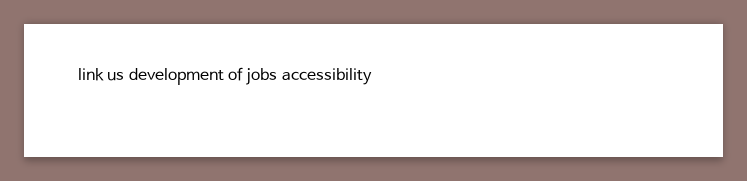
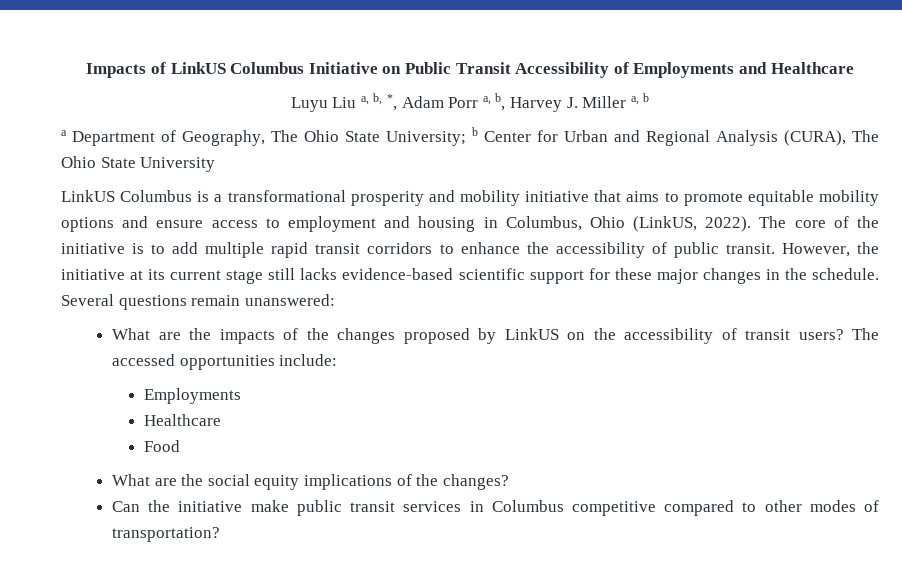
[78,67,372,85] link us development of jobs accessibility -> [86,62,854,78] [290,93,650,112] [61,127,879,146] [61,156,216,172] [61,190,879,206] [61,216,879,232] [61,242,879,258] [61,268,879,284] [61,294,335,310] [112,328,879,344] [112,354,338,370] [144,388,242,404] [144,414,222,426] [144,440,181,452] [112,474,509,490] [112,500,880,516] [112,527,221,542] Impacts of LinkUS Columbus Initiative on Public Transit Accessibility of Employments and Healthcare // Luyu Liu a, b, *, Adam Porr a, b, Harvey J. Miller a, b // a Department of Geography, The Ohio State University; b Center for Urban and Regional Analysis (CURA), The Ohio State University // LinkUS Columbus is a transformational prosperity and mobility initiative that aims to promote equitable mobility options and ensure access to employment and housing in Columbus, Ohio (LinkUS, 2022). The core of the initiative is to add multiple rapid transit corridors to enhance the accessibility of public transit. However, the initiative at its current stage still lacks evidence-based scientific support for these major changes in the schedule. Several questions remain unanswered: // What are the impacts of the changes proposed by LinkUS on the accessibility of transit users? The accessed opportunities include: // Employments // Healthcare // Food // What are the social equity implications of the changes? // Can the initiative make public transit services in Columbus competitive compared to other modes of transportation?

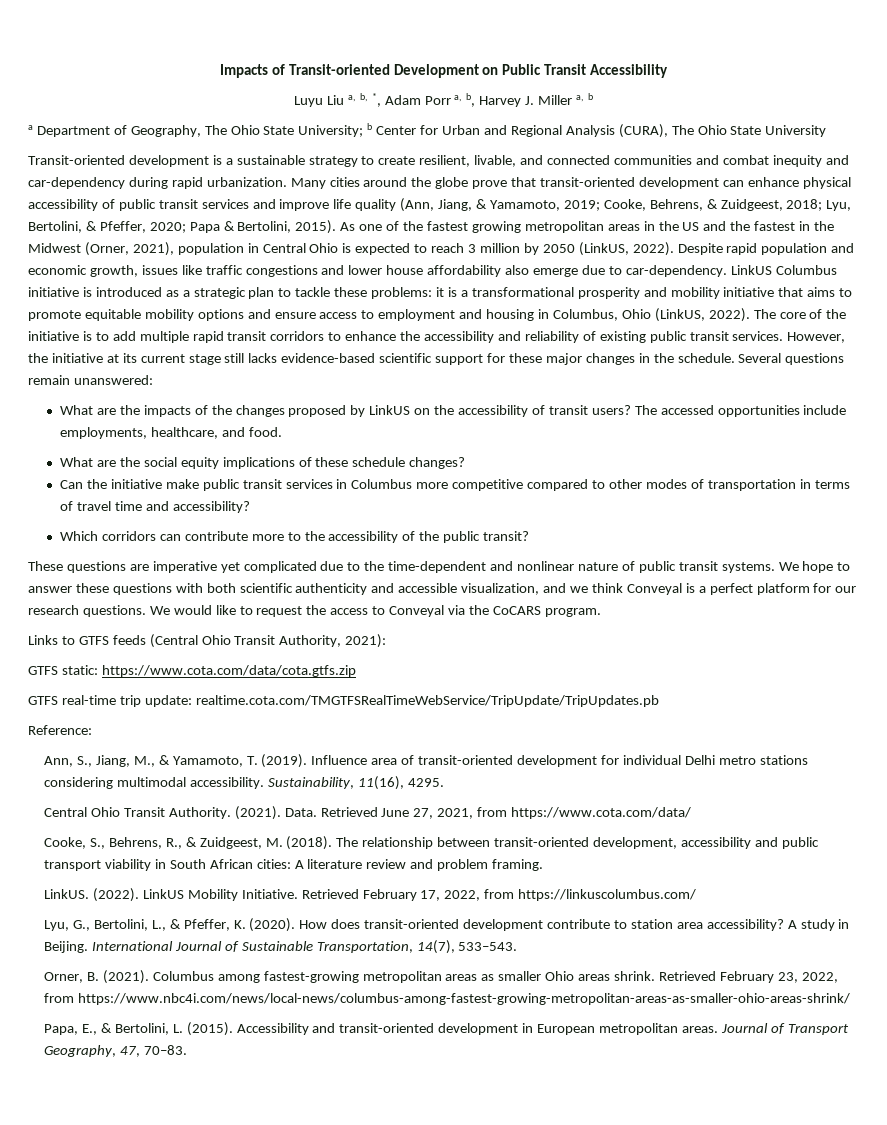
[170,62,378,74] LinkUS Columbus Initiative -> [288,64,479,78] Transit-oriented Development
[613,62,854,78] of Employments and Healthcare -> (669, 71) none
[61,190,193,202] LinkUS Columbus -> [28,155,849,167] [28,177,851,189] [28,198,852,212] [28,220,835,234] [28,242,855,256] [28,265,837,277] [28,287,445,299] Transit-oriented development is a sustainable strategy to create resilient, livable, and connected communities and combat inequity and car-dependency during rapid urbanization. Many cities around the globe prove that transit-oriented development can enhance physical accessibility of public transit services and improve life quality (Ann, Jiang, & Yamamoto, 2019; Cooke, Behrens, & Zuidgeest, 2018; Lyu, Bertolini, & Pfeffer, 2020; Papa & Bertolini, 2015). As one of the fastest growing metropolitan areas in the US and the fastest in the Midwest (Orner, 2021), population in Central Ohio is expected to reach 3 million by 2050 (LinkUS, 2022). Despite rapid population and economic growth, issues like traffic congestions and lower house affordability also emerge due to car-dependency. LinkUS Columbus initiative is introduced as a strategic plan to tackle these problems: it
[651,242,775,258] of public transit. -> [497,331,784,343] and reliability of existing public transit services.
[279,354,338,366] [144,388,242,404] [144,414,222,426] [144,440,181,452] include: // Employments // Healthcare // Food -> [803,405,847,415] [60,427,282,439] include employments, healthcare, and food.
[416,474,439,486] the -> [315,457,406,467] these schedule
(564, 506) none -> [416,482,449,489] more
[112,527,221,542] transportation? -> [707,479,850,491] [60,501,250,513] [60,531,530,543] [28,561,851,573] [28,583,857,595] [28,605,601,617] [28,634,387,648] [28,665,356,677] [28,695,659,707] [28,725,92,735] [44,754,808,768] [44,776,444,790] [44,806,692,820] [44,836,819,850] [44,859,544,871] [44,888,697,902] [44,918,850,932] [44,940,518,954] [44,970,838,984] [44,993,850,1005] [44,1022,849,1036] [44,1045,187,1057] transportation in terms of travel time and accessibility? // Which corridors can contribute more to the accessibility of the public transit? // These questions are imperative yet complicated due to the time-dependent and nonlinear nature of public transit systems. We hope to answer these questions with both scientific authenticity and accessible visualization, and we think Conveyal is a perfect platform for our research questions. We would like to request the access to Conveyal via the CoCARS program. // Links to GTFS feeds (Central Ohio Transit Authority, 2021): // GTFS static: https://www.cota.com/data/cota.gtfs.zip // GTFS real-time trip update: realtime.cota.com/TMGTFSRealTimeWebService/TripUpdate/TripUpdates.pb // Reference: // Ann, S., Jiang, M., & Yamamoto, T. (2019). Influence area of transit-oriented development for individual Delhi metro stations considering multimodal accessibility. Sustainability, 11(16), 4295. // Central Ohio Transit Authority. (2021). Data. Retrieved June 27, 2021, from https://www.cota.com/data/ // Cooke, S., Behrens, R., & Zuidgeest, M. (2018). The relationship between transit-oriented development, accessibility and public transport viability in South African cities: A literature review and problem framing. // LinkUS. (2022). LinkUS Mobility Initiative. Retrieved February 17, 2022, from https://linkuscolumbus.com/ // Lyu, G., Bertolini, L., & Pfeffer, K. (2020). How does transit-oriented development contribute to station area accessibility? A study in Beijing. International Journal of Sustainable Transportation, 14(7), 533–543. // Orner, B. (2021). Columbus among fastest-growing metropolitan areas as smaller Ohio areas shrink. Retrieved February 23, 2022, from https://www.nbc4i.com/news/local-news/columbus-among-fastest-growing-metropolitan-areas-as-smaller-ohio-areas-shrink/ // Papa, E., & Bertolini, L. (2015). Accessibility and transit-oriented development in European metropolitan areas. Journal of Transport Geography, 47, 70–83.

